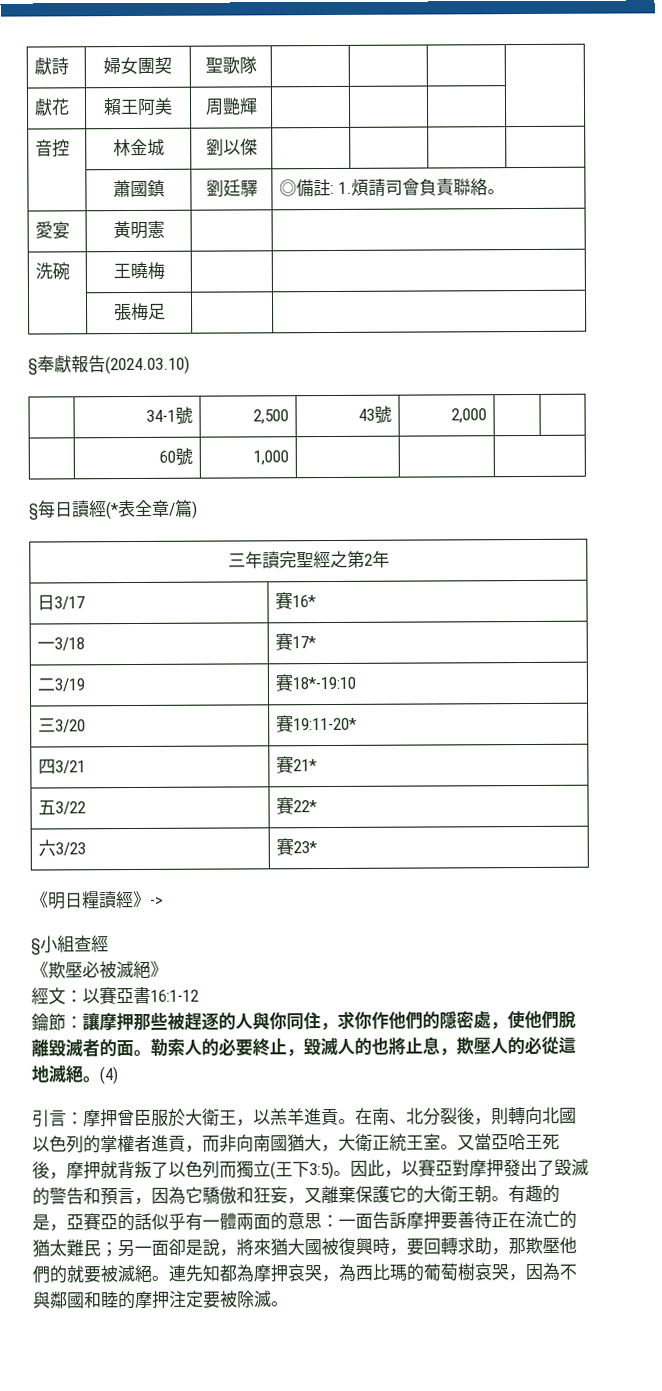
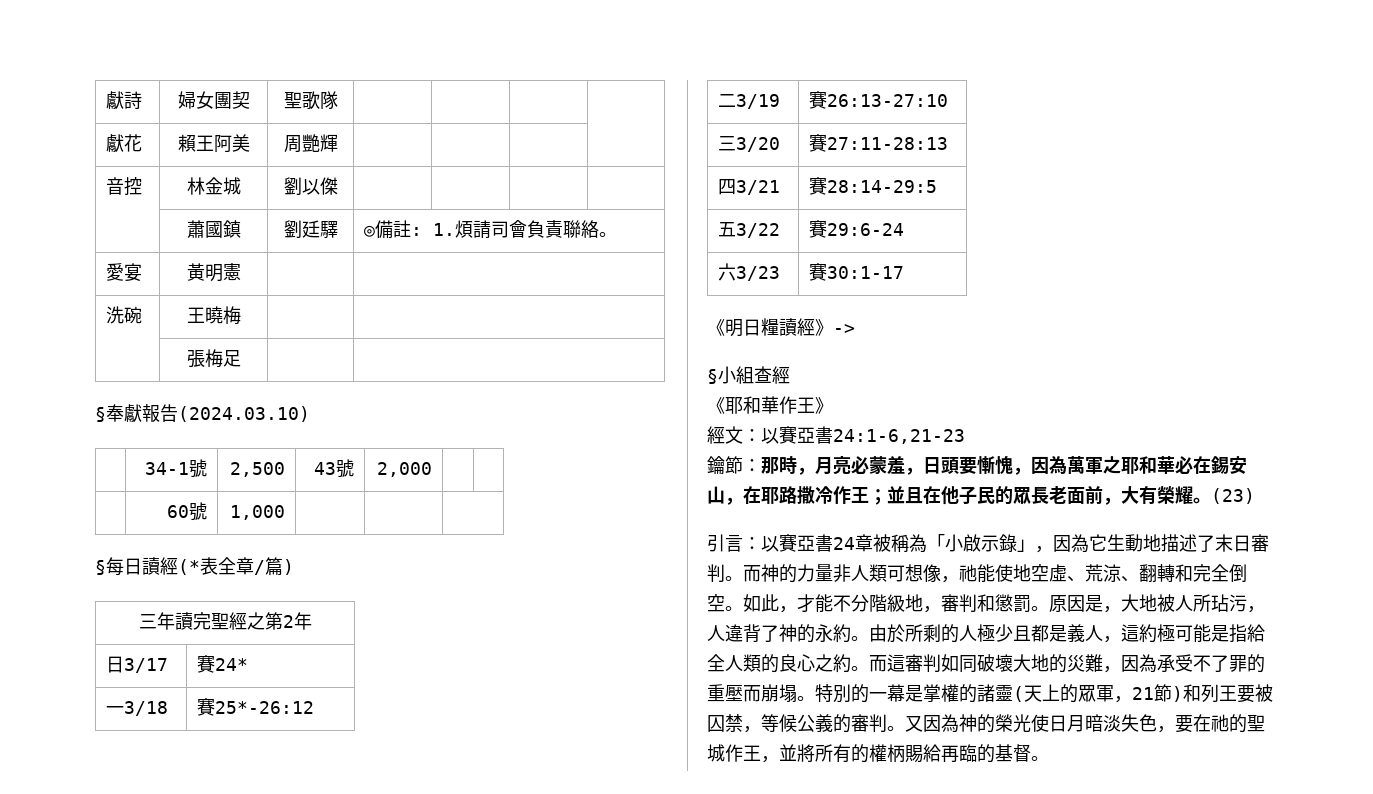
[292,595,317,608] 16* -> [214,658,248,671] 24*
[292,636,317,649] 17* -> [214,701,314,714] 25*-26:12
[292,676,357,690] 18*-19:10 -> [826,94,948,107] 26:13-27:10
[293,717,358,731] 19:11-20* -> [826,137,948,150] 27:11-28:13
[293,759,318,772] 21* -> [826,180,937,193] 28:14-29:5
[293,800,318,813] 22* -> [826,223,904,236] 29:6-24
[293,841,318,854] 23* -> [826,266,904,279] 30:1-17
[48,960,151,979] 欺壓必被滅絕 -> [725,396,815,414] 耶和華作王
[150,989,199,1002] 16:1-12 -> [833,429,965,444] 24:1-6,21-23
[82,1010,576,1032] [31,1036,576,1058] [31,1065,118,1085] [32,1106,577,1128] [32,1133,560,1154] [32,1158,589,1180] [32,1184,560,1206] [32,1210,577,1232] [32,1236,577,1258] [32,1262,577,1284] [33,1290,272,1310] 讓摩押那些被趕逐的人與你同住，求你作他們的隱密處，使他們脫離毀滅者的面。勒索人的必要終止，毀滅人的也將止息，欺壓人的必從這地滅絕。(4) // 引言：摩押曾臣服於大衛王，以羔羊進貢。在南、北分裂後，則轉向北國以色列的掌權者進貢，而非向南國猶大，大衛正統王室。又當亞哈王死後，摩押就背叛了以色列而獨立(王下3:5)。因此，以賽亞對摩押發出了毀滅的警告和預言，因為它驕傲和狂妄，又離棄保護它的大衛王朝。有趣的是，亞賽亞的話似乎有一體兩面的意思：一面告訴摩押要善待正在流亡的猶太難民；另一面卻是說，將來猶大國被復興時，要回轉求助，那欺壓他們的就要被滅絕。連先知都為摩押哀哭，為西比瑪的葡萄樹哀哭，因為不與鄰國和睦的摩押注定要被除滅 -> [761,455,1247,475] [707,486,1255,505] [707,534,1269,553] [707,564,1247,583] [707,594,1265,613] [707,624,1265,643] [707,654,1265,673] [707,684,1273,703] [707,714,1265,733] [707,744,1031,763] 那時，月亮必蒙羞，日頭要慚愧，因為萬軍之耶和華必在錫安山，在耶路撒冷作王；並且在他子民的眾長老面前，大有榮耀。(23) // 引言：以賽亞書24章被稱為「小啟示錄」，因為它生動地描述了末日審判。而神的力量非人類可想像，祂能使地空虛、荒涼、翻轉和完全倒空。如此，才能不分階級地，審判和懲罰。原因是，大地被人所玷污，人違背了神的永約。由於所剩的人極少且都是義人，這約極可能是指給全人類的良心之約。而這審判如同破壞大地的災難，因為承受不了罪的重壓而崩塌。特別的一幕是掌權的諸靈(天上的眾軍，21節)和列王要被囚禁，等候公義的審判。又因為神的榮光使日月暗淡失色，要在祂的聖城作王，並將所有的權柄賜給再臨的基督

